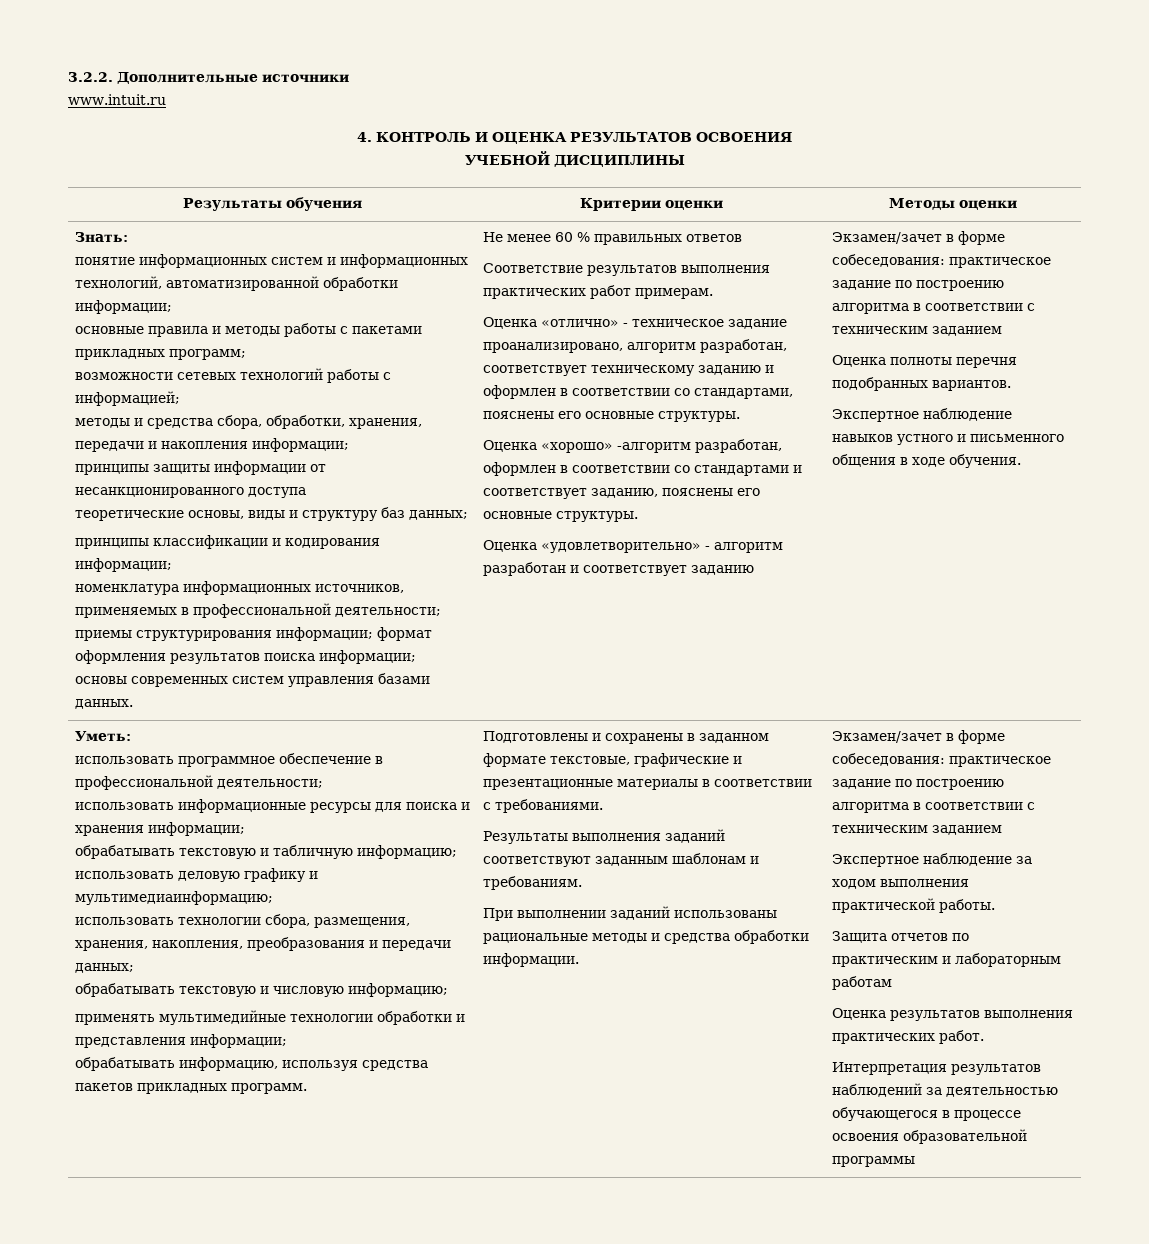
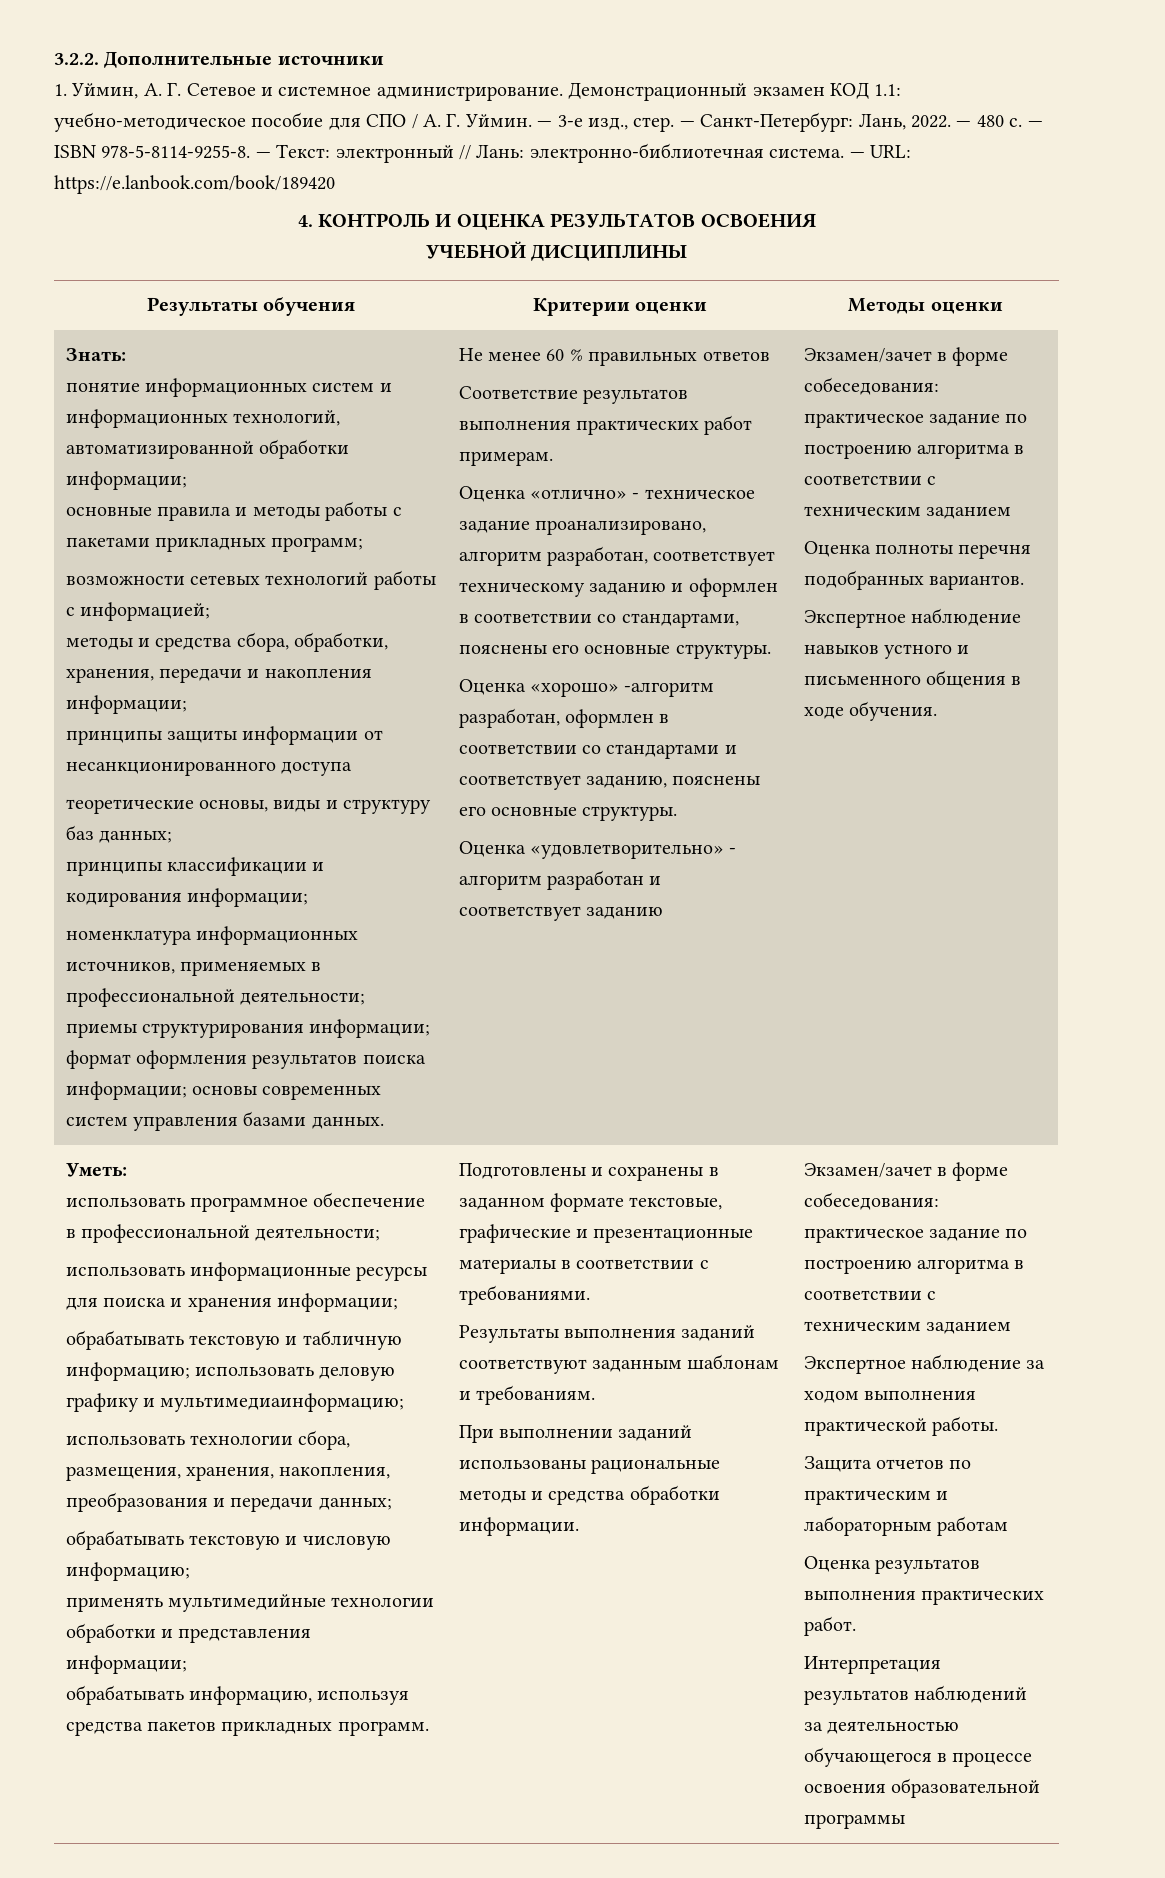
[68,94,166,105] www.intuit.ru -> [54,82,902,101] [54,112,1043,132] [54,143,911,163] [54,175,335,194] 1. Уймин, А. Г. Сетевое и системное администрирование. Демонстрационный экзамен КОД 1.1: учебно-методическое пособие для СПО / А. Г. Уймин. — 3-е изд., стер. — Санкт-Петербург: Лань, 2022. — 480 с. — ISBN 978-5-8114-9255-8. — Текст: электронный // Лань: электронно-библиотечная система. — URL: https://e.lanbook.com/book/189420

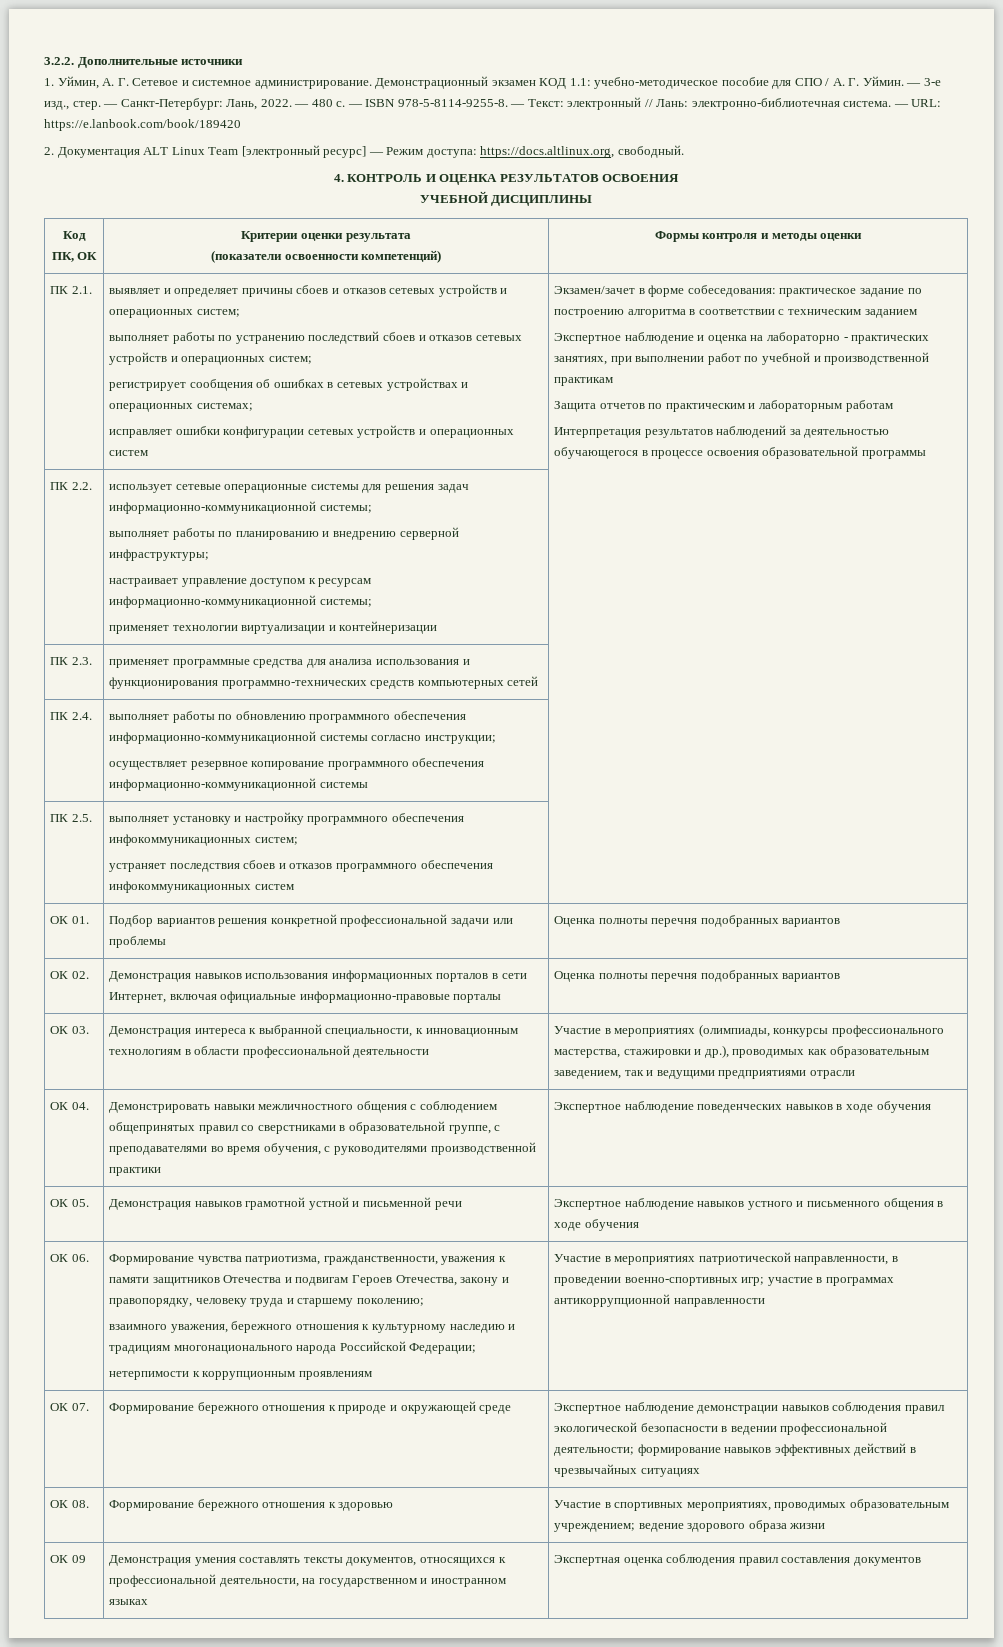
(335, 184) none -> [44,145,684,158] // 2. Документация ALT Linux Team [электронный ресурс] — Режим доступа: https://docs.altlinux.org, свободный.
[146,297,356,316] Результаты обучения -> [62,231,86,241] [51,252,98,262] Код ПК, ОК
[848,298,1003,314] [65,348,126,361] [65,378,392,397] [65,409,341,428] [65,439,350,459] [65,471,187,490] [65,501,402,521] [65,537,364,552] [65,570,436,590] [65,602,211,621] [65,632,389,652] [65,668,372,683] [65,695,187,714] [65,726,383,745] [65,761,353,776] [65,799,432,814] [65,825,173,843] [65,857,325,876] [65,888,309,907] [65,926,359,945] [65,961,322,976] [65,988,366,1007] [65,1019,431,1038] [65,1050,426,1069] [65,1081,382,1100] [65,1111,384,1131] [458,348,770,366] [458,386,689,404] [458,415,753,435] [458,451,553,466] [458,486,755,502] [458,520,707,535] [458,546,776,566] [458,578,778,597] [458,613,739,628] [458,644,771,659] [458,679,715,697] [458,708,670,728] [458,744,737,759] [458,775,761,790] [458,806,678,821] [458,841,737,859] [458,870,662,890] [458,906,664,921] [803,347,1009,366] [803,377,939,395] [803,413,1028,428] [803,444,1025,459] [803,475,937,485] [803,506,1012,519] [803,541,1032,559] [803,570,1025,590] [803,608,1022,628] [803,644,970,659] [803,670,1022,688] [803,701,938,721] [65,1163,127,1177] [65,1192,426,1212] [65,1224,381,1243] [65,1262,428,1281] [65,1293,399,1312] [65,1330,402,1350] [65,1362,396,1381] [65,1393,405,1412] [65,1430,351,1450] [65,1466,391,1481] [65,1492,392,1512] [65,1530,391,1550] [65,1562,190,1581] [65,1594,435,1612] [65,1623,312,1643] [65,1655,187,1674] [65,1685,410,1705] [65,1721,429,1736] [458,1163,719,1181] [458,1193,723,1212] [458,1224,754,1243] [458,1259,709,1274] [458,1285,590,1305] [458,1325,756,1343] [458,1354,780,1374] [458,1385,596,1405] [458,1425,693,1443] [458,1459,721,1474] [458,1485,720,1505] [458,1517,579,1536] | Методы оценки // Знать: // понятие информационных систем и информационных технологий, автоматизированной обработки информации; // основные правила и методы работы с пакетами прикладных программ; // возможности сетевых технологий работы с информацией; // методы и средства сбора, обработки, хранения, передачи и накопления информации; // принципы защиты информации от несанкционированного доступа // теоретические основы, виды и структуру баз данных; // принципы классификации и кодирования информации; // номенклатура информационных источников, применяемых в профессиональной деятельности; приемы структурирования информации; формат оформления результатов поиска информации; основы современных систем управления базами данных. | Не менее 60 % правильных ответов // Соответствие результатов выполнения практических работ примерам. // Оценка «отлично» - техническое задание проанализировано, алгоритм разработан, соответствует техническому заданию и оформлен в соответствии со стандартами, пояснены его основные структуры. // Оценка «хорошо» -алгоритм разработан, оформлен в соответствии со стандартами и соответствует заданию, пояснены его основные структуры. // Оценка «удовлетворительно» - алгоритм разработан и соответствует заданию | Экзамен/зачет в форме собеседования: практическое задание по построению алгоритма в соответствии с техническим заданием // Оценка полноты перечня подобранных вариантов. // Экспертное наблюдение навыков устного и письменного общения в ходе обучения. // Уметь: // использовать программное обеспечение в профессиональной деятельности; // использовать информационные ресурсы для поиска и хранения информации; // обрабатывать текстовую и табличную информацию; использовать деловую графику и мультимедиаинформацию; // использовать технологии сбора, размещения, хранения, накопления, преобразования и передачи данных; // обрабатывать текстовую и числовую информацию; // применять мультимедийные технологии обработки и представления информации; // обрабатывать информацию, используя средства пакетов прикладных программ. | Подготовлены и сохранены в заданном формате текстовые, графические и презентационные материалы в соответствии с требованиями. // Результаты выполнения заданий соответствуют заданным шаблонам и требованиям. // При выполнении заданий использованы рациональные методы и средства обработки информации. -> [345,233,411,242] [210,250,442,263] [654,231,863,242] [50,286,92,294] [109,284,508,297] [109,309,240,318] [109,331,522,344] [109,352,312,365] [109,378,469,391] [109,403,253,412] [109,425,514,438] [109,450,149,456] результата // (показатели освоенности компетенций) | Формы контроля и методы оценки // ПК 2.1. | выявляет и определяет причины сбоев и отказов сетевых устройств и операционных систем; // выполняет работы по устранению последствий сбоев и отказов сетевых устройств и операционных систем; // регистрирует сообщения об ошибках в сетевых устройствах и операционных системах; // исправляет ошибки конфигурации сетевых устройств и операционных систем
[1026,1360,1046,1369] [803,1390,977,1403] [803,1416,999,1436] за ходом выполнения практической работы. -> [697,332,930,344] [554,352,930,365] [554,377,614,386] и оценка на лабораторно - практических занятиях, при выполнении работ по учебной и производственной практикам
[803,1556,981,1574] [803,1590,1045,1605] [803,1616,856,1636] // Оценка результатов выполнения практических работ. -> (893, 406) none
(905, 1821) none -> [50,482,92,490] [109,484,469,493] [109,501,372,514] [109,527,459,540] [109,549,210,561] [109,578,372,587] [109,595,372,608] [109,621,438,634] [50,657,92,665] [109,659,470,668] [109,676,539,689] [50,712,92,720] [109,711,466,723] [109,731,496,744] [109,758,485,770] [109,778,368,791] [50,814,92,822] [109,812,464,825] [109,834,298,846] [109,860,493,872] [109,881,294,893] [50,916,89,924] [109,914,513,927] [109,936,167,948] [554,915,841,927] [50,971,89,979] [109,970,527,982] [109,991,502,1003] [554,970,841,982] [50,1026,89,1034] [109,1024,518,1037] [109,1045,430,1058] [554,1024,944,1037] [554,1045,929,1058] [554,1070,855,1079] [50,1102,89,1110] [109,1101,497,1113] [109,1121,501,1134] [109,1142,536,1155] [109,1167,162,1176] [554,1101,931,1113] [50,1199,89,1207] [109,1197,462,1210] [554,1198,944,1210] [554,1219,639,1231] [50,1254,89,1262] [109,1254,506,1265] [109,1275,509,1286] [109,1298,424,1307] [109,1321,516,1333] [109,1341,477,1354] [109,1371,372,1380] [554,1252,898,1265] [554,1277,894,1286] [554,1294,765,1307] [50,1403,89,1411] [109,1401,512,1414] [554,1402,945,1414] [554,1422,888,1435] [554,1443,916,1456] [554,1464,700,1477] [50,1500,89,1508] [109,1499,394,1511] [554,1499,949,1511] [554,1520,826,1532] [50,1555,86,1563] [109,1555,506,1566] [109,1574,506,1587] [109,1599,149,1605] [554,1554,921,1566] // ПК 2.2. | использует сетевые операционные системы для решения задач информационно-коммуникационной системы; // выполняет работы по планированию и внедрению серверной инфраструктуры; // настраивает управление доступом к ресурсам информационно-коммуникационной системы; // применяет технологии виртуализации и контейнеризации | // ПК 2.3. | применяет программные средства для анализа использования и функционирования программно-технических средств компьютерных сетей | // ПК 2.4. | выполняет работы по обновлению программного обеспечения информационно-коммуникационной системы согласно инструкции; // осуществляет резервное копирование программного обеспечения информационно-коммуникационной системы | // ПК 2.5. | выполняет установку и настройку программного обеспечения инфокоммуникационных систем; // устраняет последствия сбоев и отказов программного обеспечения инфокоммуникационных систем | // ОК 01. | Подбор вариантов решения конкретной профессиональной задачи или проблемы | Оценка полноты перечня подобранных вариантов // ОК 02. | Демонстрация навыков использования информационных порталов в сети Интернет, включая официальные информационно-правовые порталы | Оценка полноты перечня подобранных вариантов // ОК 03. | Демонстрация интереса к выбранной специальности, к инновационным технологиям в области профессиональной деятельности | Участие в мероприятиях (олимпиады, конкурсы профессионального мастерства, стажировки и др.), проводимых как образовательным заведением, так и ведущими предприятиями отрасли // ОК 04. | Демонстрировать навыки межличностного общения с соблюдением общепринятых правил со сверстниками в образовательной группе, с преподавателями во время обучения, с руководителями производственной практики | Экспертное наблюдение поведенческих навыков в ходе обучения // ОК 05. | Демонстрация навыков грамотной устной и письменной речи | Экспертное наблюдение навыков устного и письменного общения в ходе обучения // ОК 06. | Формирование чувства патриотизма, гражданственности, уважения к памяти защитников Отечества и подвигам Героев Отечества, закону и правопорядку, человеку труда и старшему поколению; // взаимного уважения, бережного отношения к культурному наследию и традициям многонационального народа Российской Федерации; // нетерпимости к коррупционным проявлениям | Участие в мероприятиях патриотической направленности, в проведении военно-спортивных игр; участие в программах антикоррупционной направленности // ОК 07. | Формирование бережного отношения к природе и окружающей среде | Экспертное наблюдение демонстрации навыков соблюдения правил экологической безопасности в ведении профессиональной деятельности; формирование навыков эффективных действий в чрезвычайных ситуациях // ОК 08. | Формирование бережного отношения к здоровью | Участие в спортивных мероприятиях, проводимых образовательным учреждением; ведение здорового образа жизни // ОК 09 | Демонстрация умения составлять тексты документов, относящихся к профессиональной деятельности, на государственном и иностранном языках | Экспертная оценка соблюдения правил составления документов

